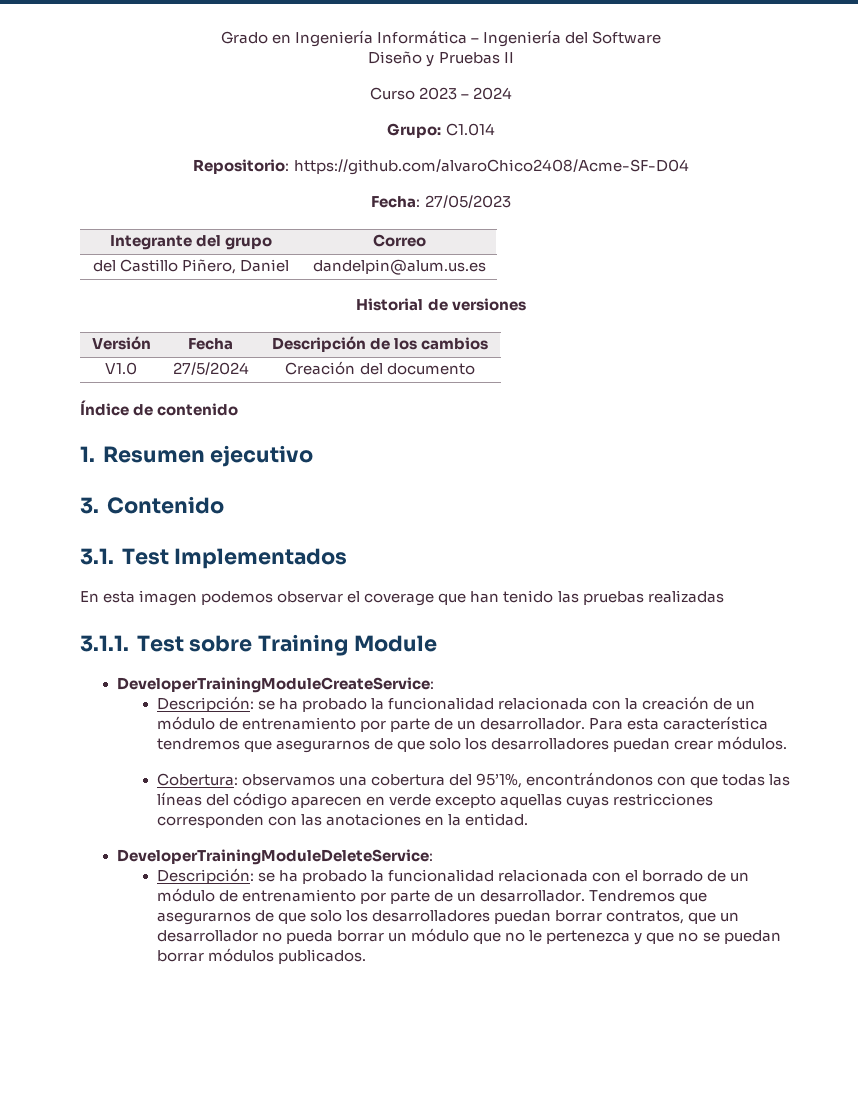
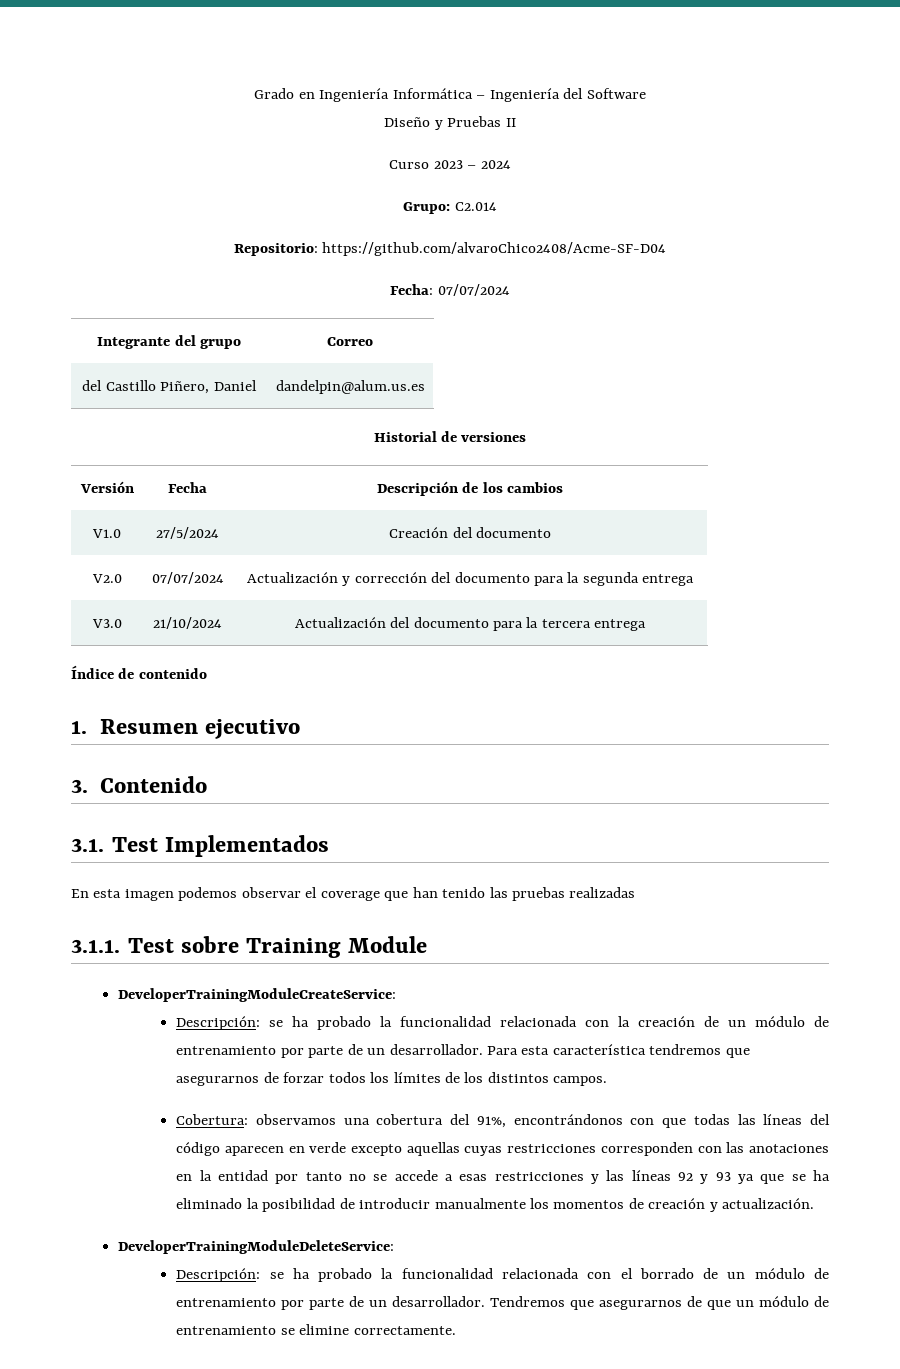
[445,123,495,136] C1.014 -> [454,202,497,211] C2.014
[424,195,511,208] 27/05/2023 -> [437,284,510,296] 07/07/2024
(475, 369) none -> [91,574,122,583] [151,572,224,584] [246,572,695,586] [91,619,122,628] [153,617,222,629] [294,617,647,631] // V2.0 | 07/07/2024 | Actualización y corrección del documento para la segunda entrega // V3.0 | 21/10/2024 | Actualización del documento para la tercera entrega
[397,736,788,752] que solo los desarrolladores puedan crear módulos. -> [283,1072,608,1086] forzar todos los límites de los distintos campos.
[476,773,523,788] 95’1%, -> [476,1116,506,1128] 91%,
[465,813,529,826] entidad. -> [217,1170,830,1184] [176,1198,815,1212] entidad por tanto no se accede a esas restricciones y las líneas 92 y 93 ya que se ha eliminado la posibilidad de introducir manualmente los momentos de creación y actualización.
[310,910,740,924] [156,928,781,945] [156,948,366,964] solo los desarrolladores puedan borrar contratos, que un desarrollador no pueda borrar un módulo que no le pertenezca y que no se puedan borrar módulos publicados. -> [736,1296,830,1307] [176,1324,456,1335] un módulo de entrenamiento se elimine correctamente.

